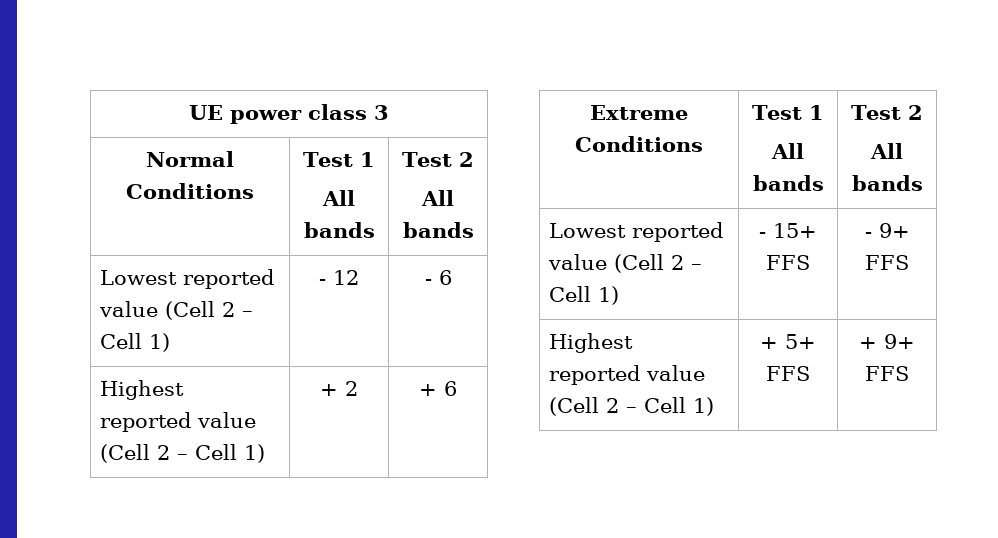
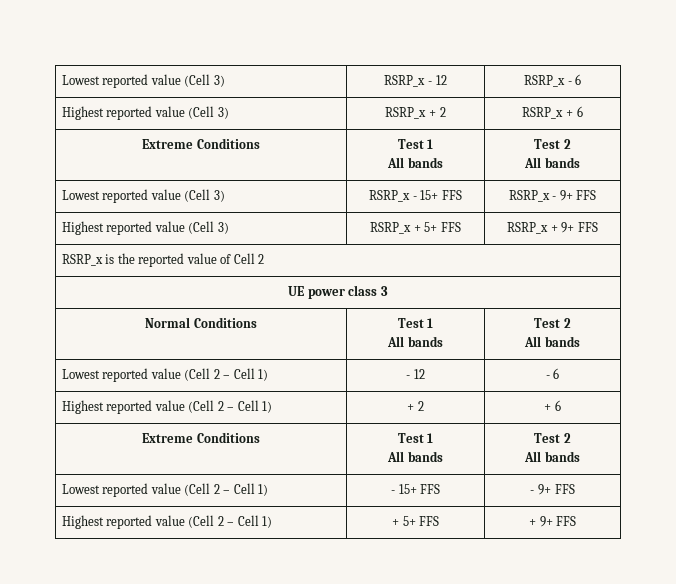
(189, 112) none -> [61,74,225,88] [384,75,447,87] [523,74,582,87] [61,106,229,120] [385,107,446,119] [522,106,583,119] [142,138,260,149] [397,139,434,149] [387,157,443,168] [534,139,571,149] [524,157,580,168] [61,189,225,203] [369,190,462,202] [508,190,597,202] [61,221,229,235] [370,222,461,234] [507,222,598,234] [61,253,265,267] Lowest reported value (Cell 3) | RSRP_x - 12 | RSRP_x - 6 // Highest reported value (Cell 3) | RSRP_x + 2 | RSRP_x + 6 // Extreme Conditions | Test 1 // All bands | Test 2 // All bands // Lowest reported value (Cell 3) | RSRP_x - 15+ FFS | RSRP_x - 9+ FFS // Highest reported value (Cell 3) | RSRP_x + 5+ FFS | RSRP_x + 9+ FFS // RSRP_x is the reported value of Cell 2 //

